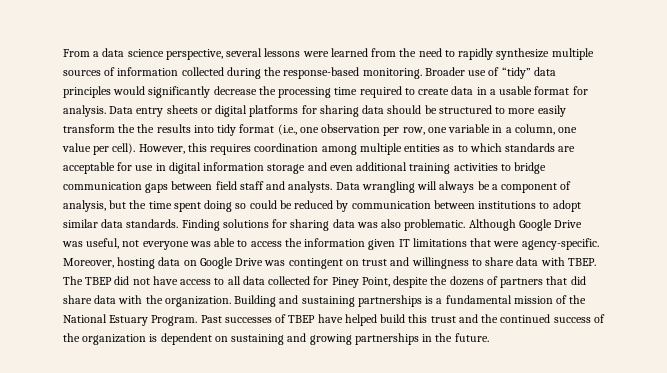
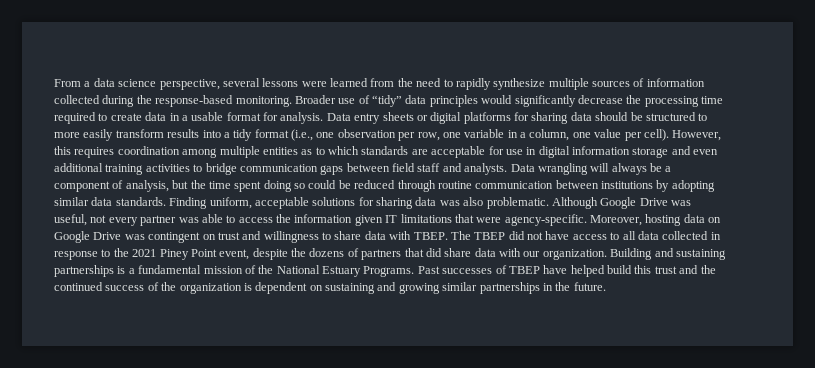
[118,124,155,133] the the -> (164, 133) none
(214, 129) none -> [223,132,230,138] a
[336,200,349,212] by -> [397,180,472,192] through routine
[539,200,581,212] to adopt -> [656,180,715,192] by adopting
(220, 225) none -> [209,197,309,209] uniform, acceptable
[142,241,189,250] everyone -> [108,215,177,226] every partner
[313,276,390,288] for Piney Point, -> [710,232,721,240] [54,248,250,260] in response to the 2021 Piney Point event,
[145,295,163,304] the -> [523,251,541,257] our
[151,315,198,326] Program. -> [363,266,415,277] Programs.
(352, 339) none -> [442,282,478,291] similar

